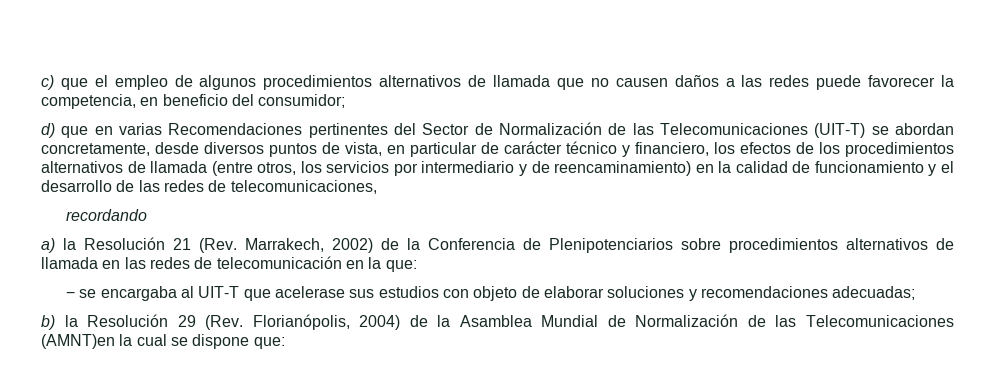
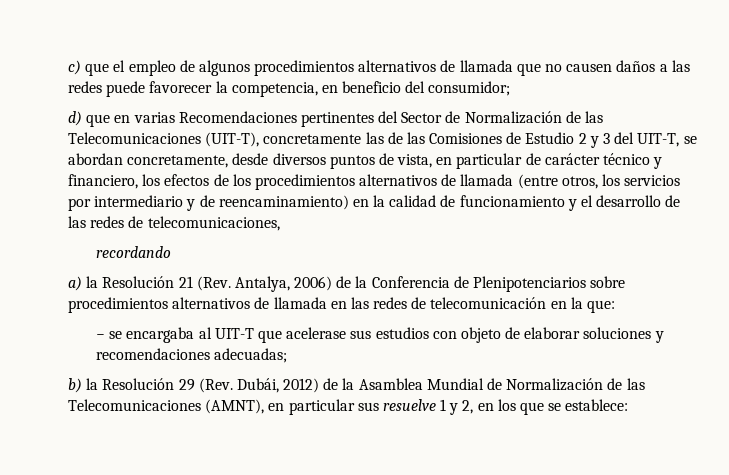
[814,123,866,138] (UIT-T) -> [205,132,680,148] (UIT-T), concretamente las de las Comisiones de Estudio 2 y 3 del UIT-T,
[245,238,373,253] Marrakech, 2002) -> [234,276,333,292] Antalya, 2006)
[252,314,401,330] Florianópolis, 2004) -> [236,378,320,393] Dubái, 2012)
[41,334,285,349] (AMNT)en la cual se dispone que: -> [205,399,629,415] (AMNT), en particular sus resuelve 1 y 2, en los que se establece:

